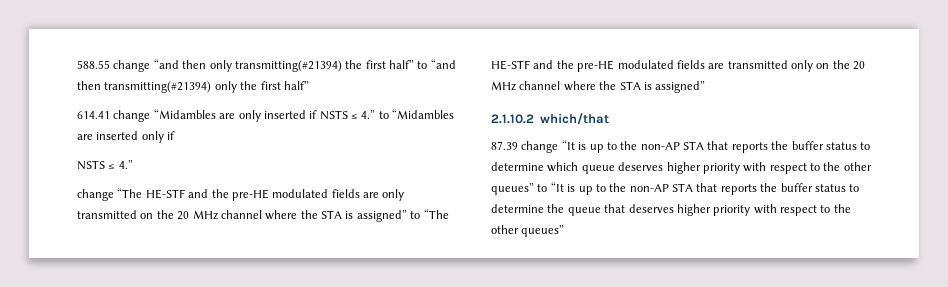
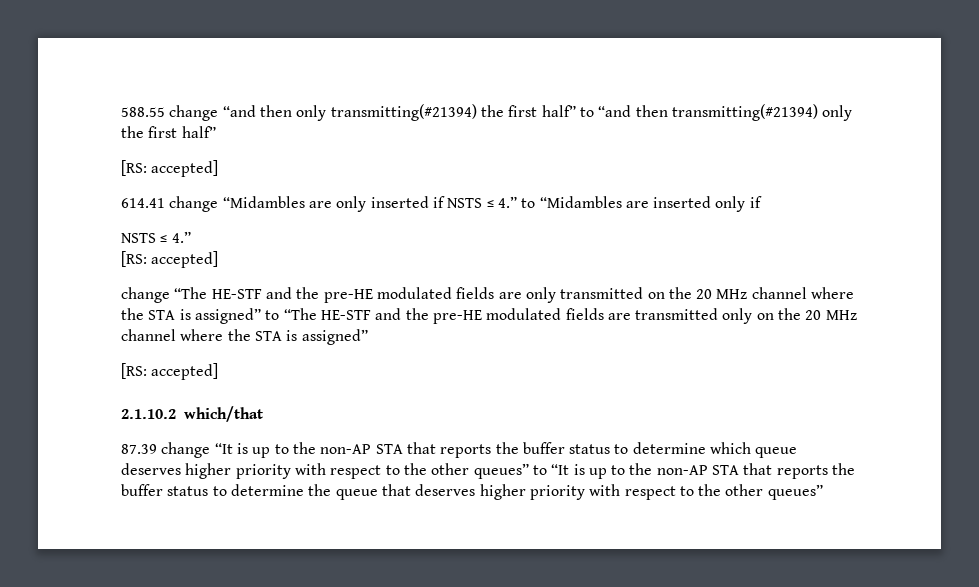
(309, 85) none -> [121,160,219,177] // [RS: accepted]
(133, 164) none -> [121,251,219,268] // [RS: accepted]
(706, 87) none -> [121,363,219,380] // [RS: accepted]

